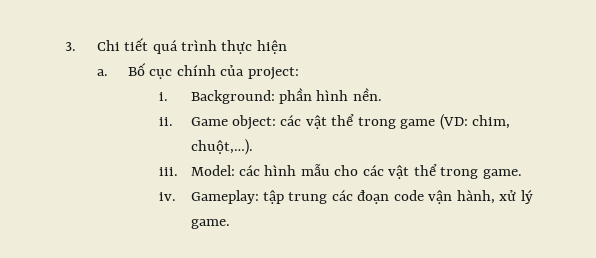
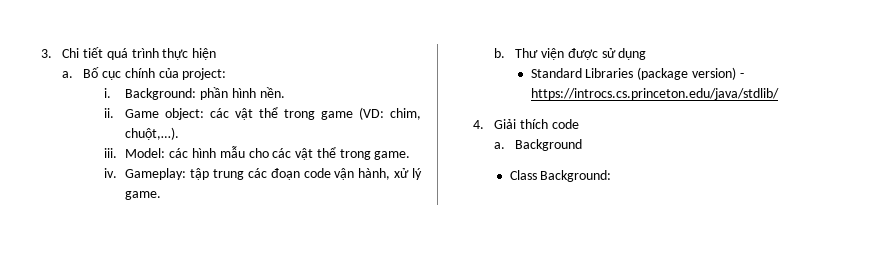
(230, 224) none -> [494,48,647,60] [530,67,744,80] [530,88,779,100] [473,119,579,129] [494,139,583,151] [509,170,612,182] // b. Thư viện được sử dụng // Standard Libraries (package version) - https://introcs.cs.princeton.edu/java/stdlib/ // 4. Giải thích code // a. Background // Class Background:

